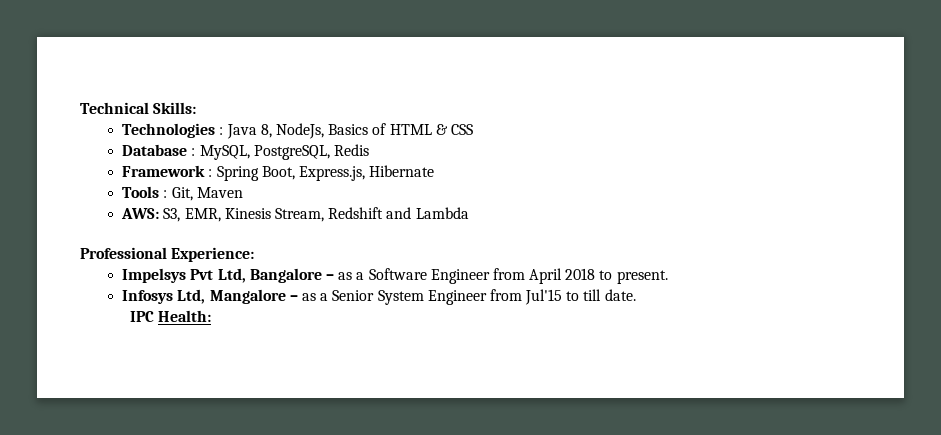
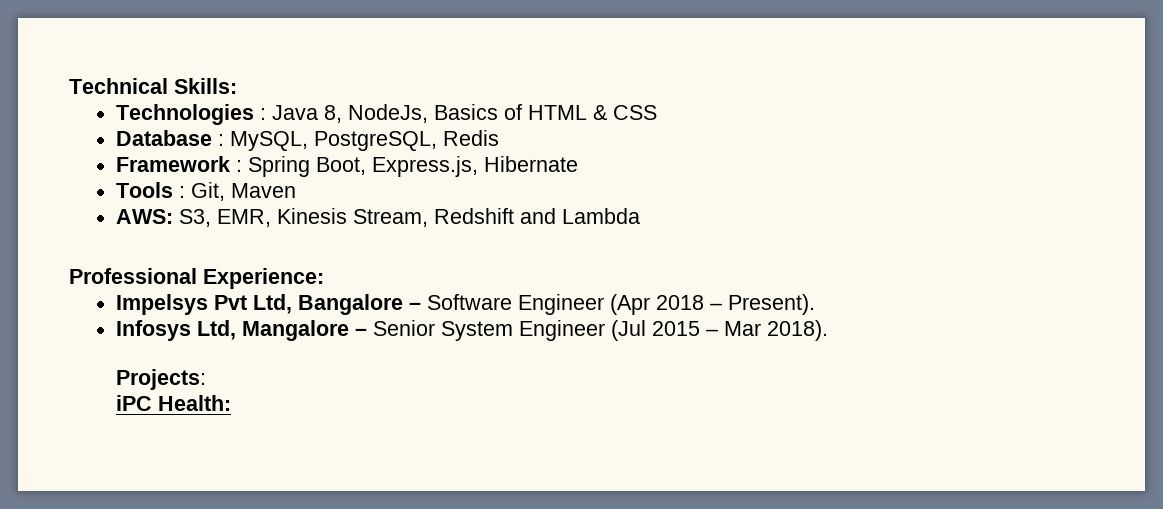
[338,268,668,284] as a Software Engineer from April 2018 to present. -> [427,294,816,315] Software Engineer (Apr 2018 – Present).
[301,293,329,301] as a -> (368, 332) none
[489,289,636,305] [130,311,155,322] from Jul'15 to till date. // IPC -> [611,320,829,341] [116,369,207,390] [116,395,153,411] (Jul 2015 – Mar 2018). // Projects: // iPC

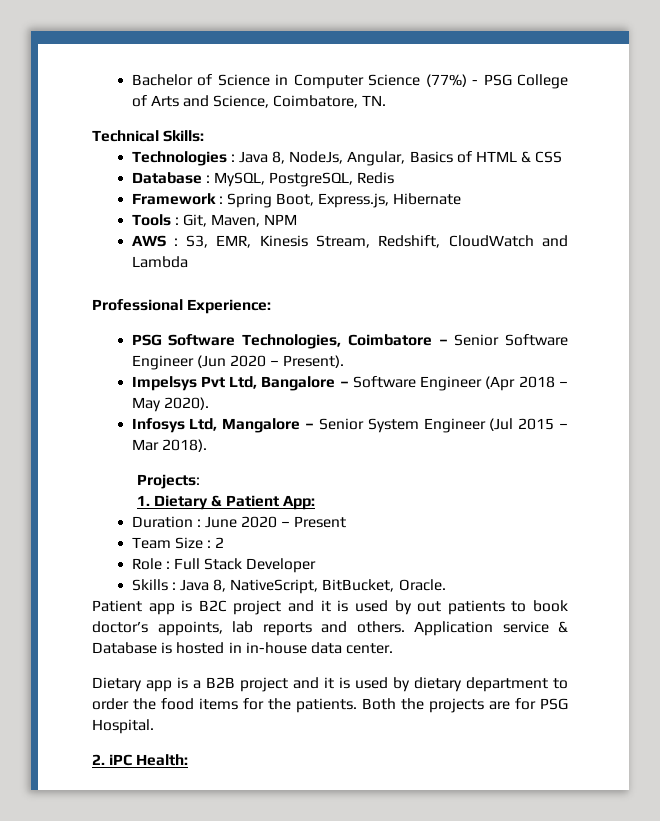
(69, 86) none -> [131,74,568,89] [131,95,387,108] Bachelor of Science in Computer Science (77%) - PSG College of Arts and Science, Coimbatore, TN. //
(429, 113) none -> [347,151,406,166] Angular,
[231,183,297,198] [116,209,174,224] Maven // AWS: -> [211,214,298,227] [131,235,178,247] Maven, NPM // AWS :
[434,208,515,224] Redshift -> [378,235,534,248] Redshift, CloudWatch
(324, 278) none -> [131,334,568,349] [131,355,345,370] // PSG Software Technologies, Coimbatore – Senior Software Engineer (Jun 2020 – Present).
[728,294,816,315] Present). -> [131,397,209,412] May 2020).
(207, 379) none -> [136,495,315,510] [131,516,347,528] [131,537,225,549] [131,558,317,573] [131,579,446,594] [92,600,569,615] [92,621,568,636] [92,642,394,654] [92,677,568,692] [92,698,568,713] [92,719,154,734] [92,754,105,765] 1. Dietary & Patient App: // Duration : June 2020 – Present // Team Size : 2 // Role : Full Stack Developer // Skills : Java 8, NativeScript, BitBucket, Oracle. // Patient app is B2C project and it is used by out patients to book doctor’s appoints, lab reports and others. Application service & Database is hosted in in-house data center. // Dietary app is a B2B project and it is used by dietary department to order the food items for the patients. Both the projects are for PSG Hospital. // 2.

